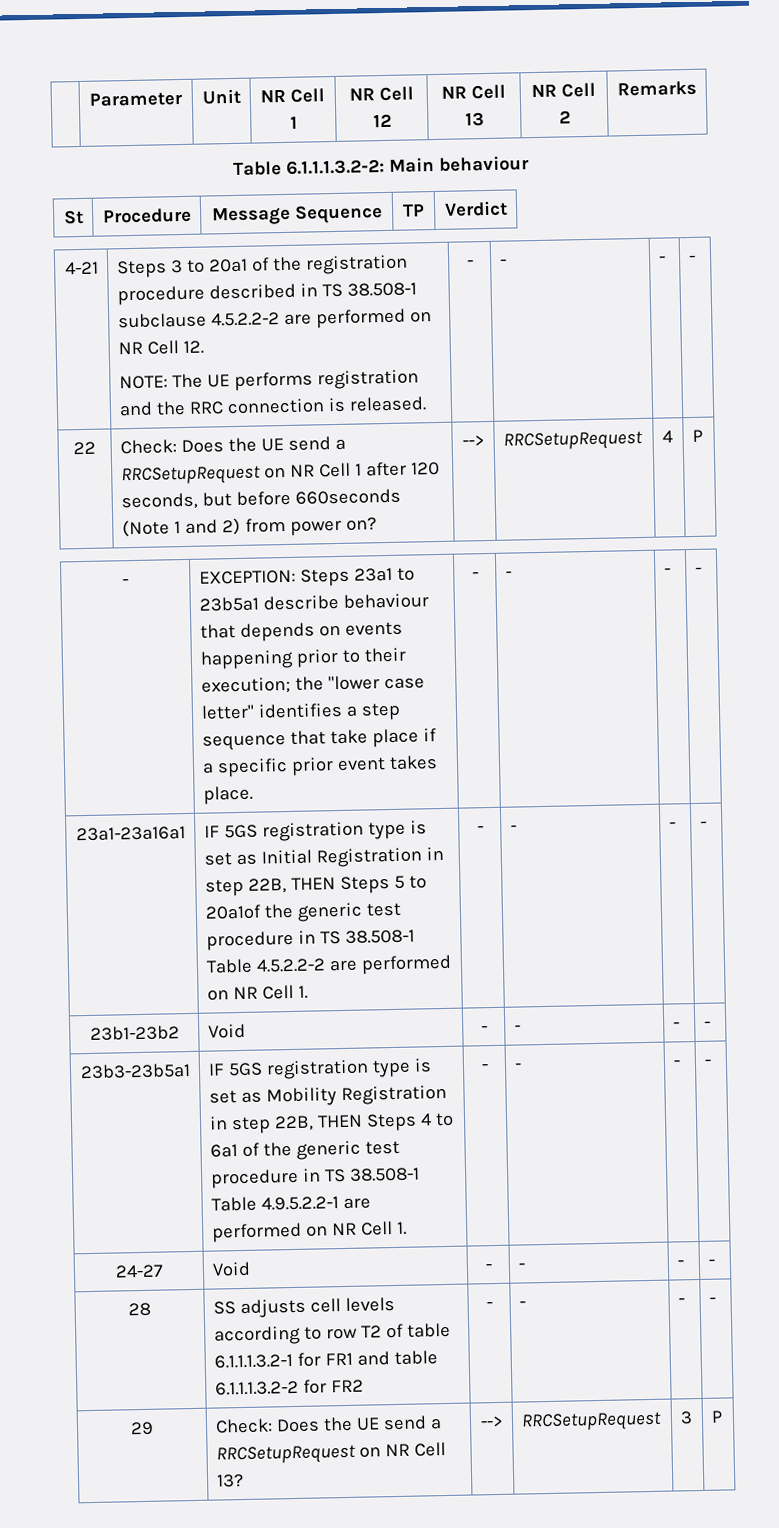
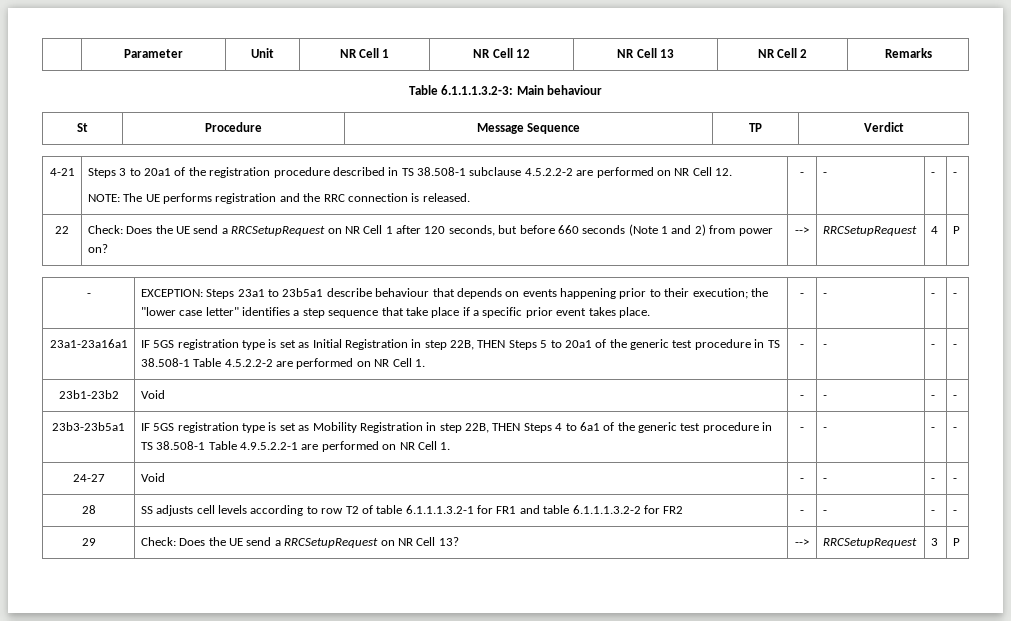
[286,158,386,175] 6.1.1.1.3.2-2: -> [441,85,514,95] 6.1.1.1.3.2-3:
[294,488,401,505] 660seconds -> [557,225,626,234] 660 seconds
[204,904,262,920] 20a1of -> [564,339,607,348] 20a1 of

